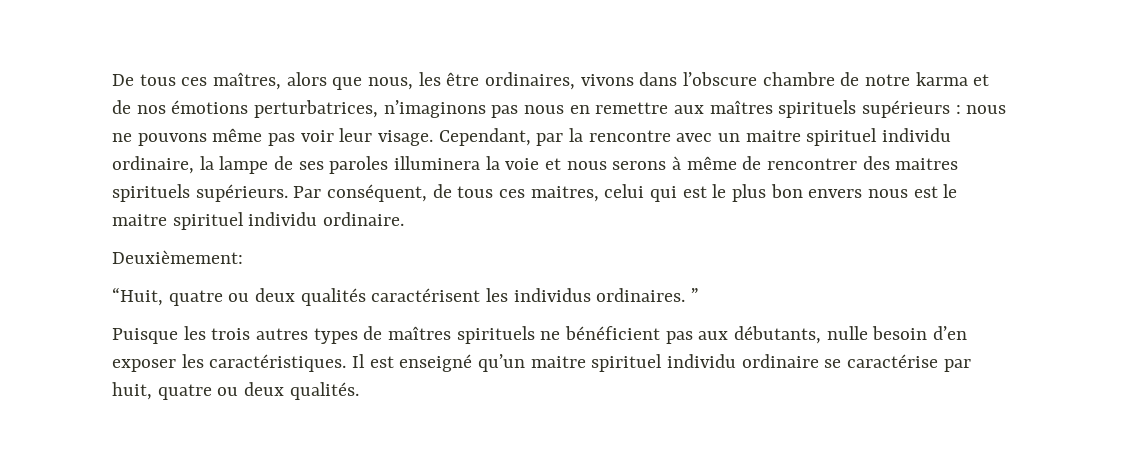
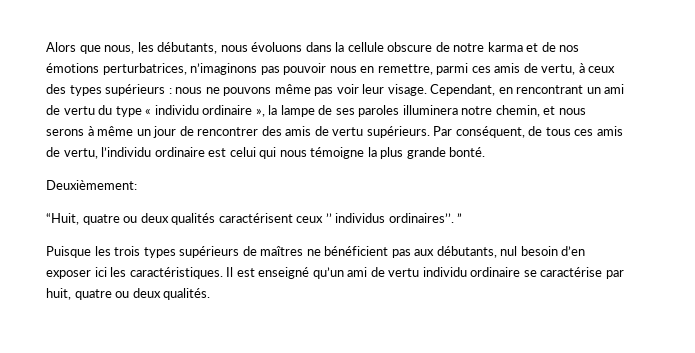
[112,72,835,90] De tous ces maîtres, alors que nous, les être ordinaires, vivons dans l’obscure chambre -> [46,42,433,54] Alors que nous, les débutants, nous évoluons dans la cellule obscure
(519, 111) none -> [283,63,327,75] pouvoir
[595,100,857,118] remettre aux maîtres spirituels -> [377,63,616,75] [46,84,102,96] remettre, parmi ces amis de vertu, à ceux des types
[536,128,952,146] [112,156,194,174] par la rencontre avec un maitre spirituel individu ordinaire, -> [498,84,625,94] [46,105,265,117] en rencontrant un ami de vertu du type « individu ordinaire »,
[485,156,540,170] la voie -> [461,105,540,117] notre chemin,
(737, 163) none -> [136,126,177,138] un jour
[895,158,959,170] [112,184,190,202] maitres spirituels -> [285,126,364,136] amis de vertu
[530,184,958,202] [112,212,405,230] maitres, celui qui est le plus bon envers nous est le maitre spirituel individu ordinaire. -> [596,126,623,136] [46,147,486,159] amis de vertu, l’individu ordinaire est celui qui nous témoigne la plus grande bonté.
[486,288,686,302] les individus ordinaires. -> [296,213,454,223] ceux ’’ individus ordinaires’’.
[256,328,358,344] autres types -> [143,246,240,258] types supérieurs
[456,326,535,344] spirituels -> (304, 251) none
[826,326,868,340] nulle -> [500,246,518,256] nul
(176, 365) none -> [94,267,107,277] ici
[530,354,663,372] maitre spirituel -> [347,267,420,277] ami de vertu

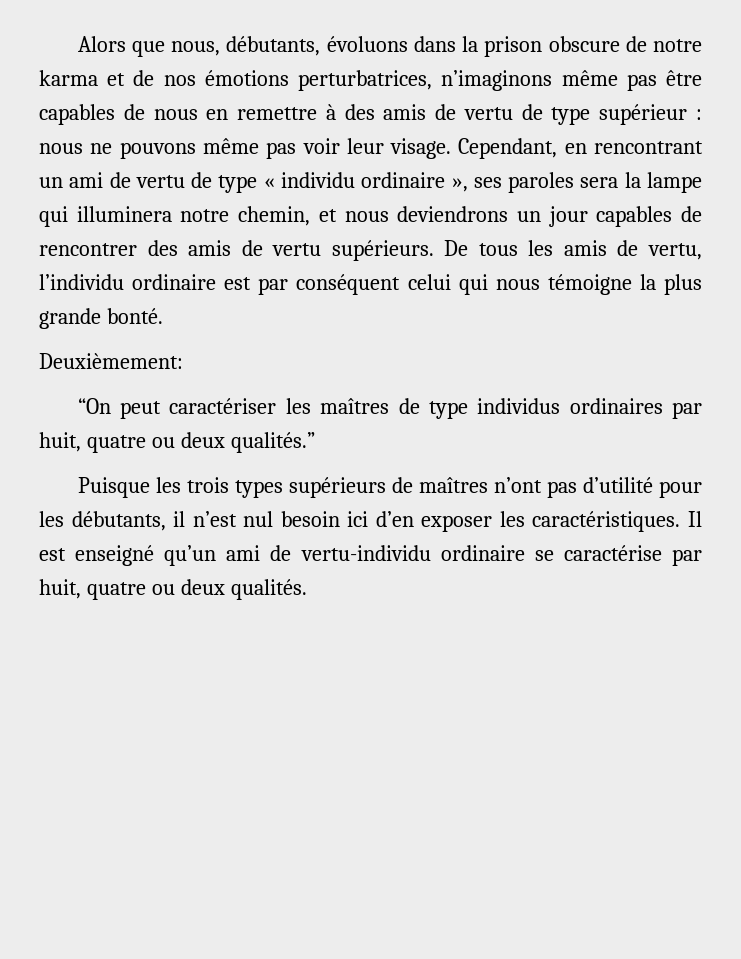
[137,42,248,54] les débutants, nous -> [226,36,321,56] débutants,
[347,42,384,52] cellule -> [484,36,543,57] prison
[260,63,616,75] [46,84,166,96] pas pouvoir nous en remettre, parmi ces amis de vertu, à ceux des types supérieurs -> [561,70,702,91] [39,104,688,125] même pas être capables de nous en remettre à des amis de vertu de type supérieur
[98,105,113,115] du -> [191,172,213,188] de
[268,105,400,117] la lampe de ses paroles -> [473,172,703,193] [39,206,68,227] ses paroles sera la lampe qui
[46,126,134,136] serons à même -> [397,206,509,222] deviendrons
(177, 132) none -> [596,206,673,227] capables
[433,126,594,138] Par conséquent, de tous ces -> [444,240,554,256] De tous les
(227, 152) none -> [258,274,401,295] par conséquent
[46,213,463,225] “Huit, quatre ou deux qualités caractérisent ceux ’’ individus ordinaires’’. ” -> [77,398,702,419] [39,432,315,453] “On peut caractériser les maîtres de type individus ordinaires par huit, quatre ou deux qualités.”
[306,246,497,258] ne bénéficient pas aux débutants, -> [493,477,702,498] [39,511,237,531] n’ont pas d’utilité pour les débutants, il n’est
(558, 251) none -> [347,511,369,527] ici
[94,267,107,277] ici -> (493, 523) none
[388,267,467,277] vertu individu -> [300,545,431,561] vertu-individu

